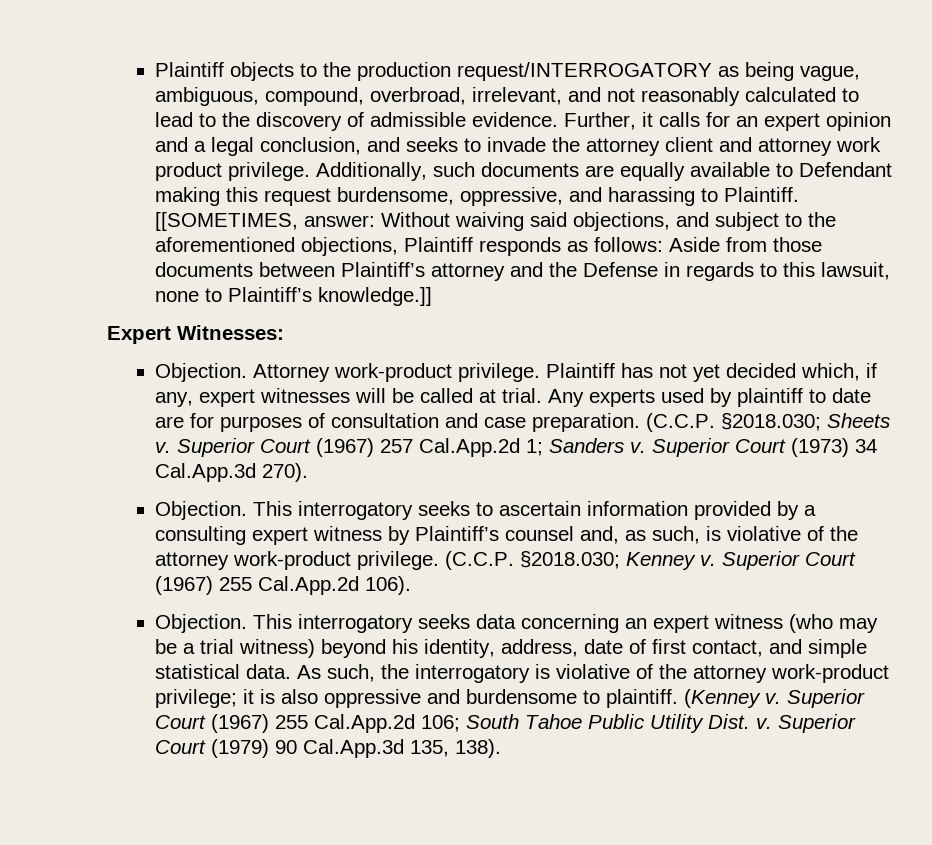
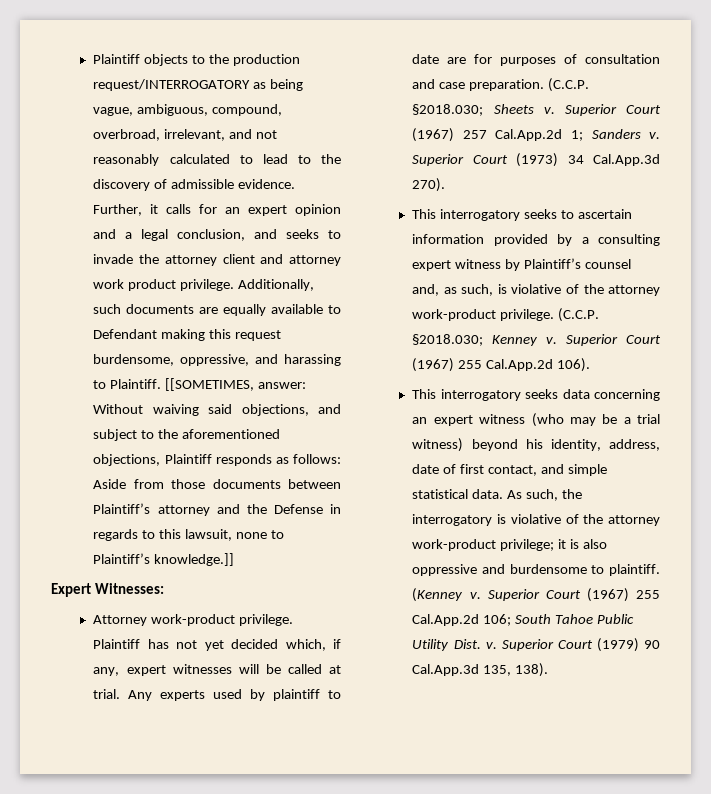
[155,363,248,382] Objection. -> (164, 588) none
[155,501,248,520] Objection. -> (446, 185) none
[155,614,248,633] Objection. -> (591, 365) none

